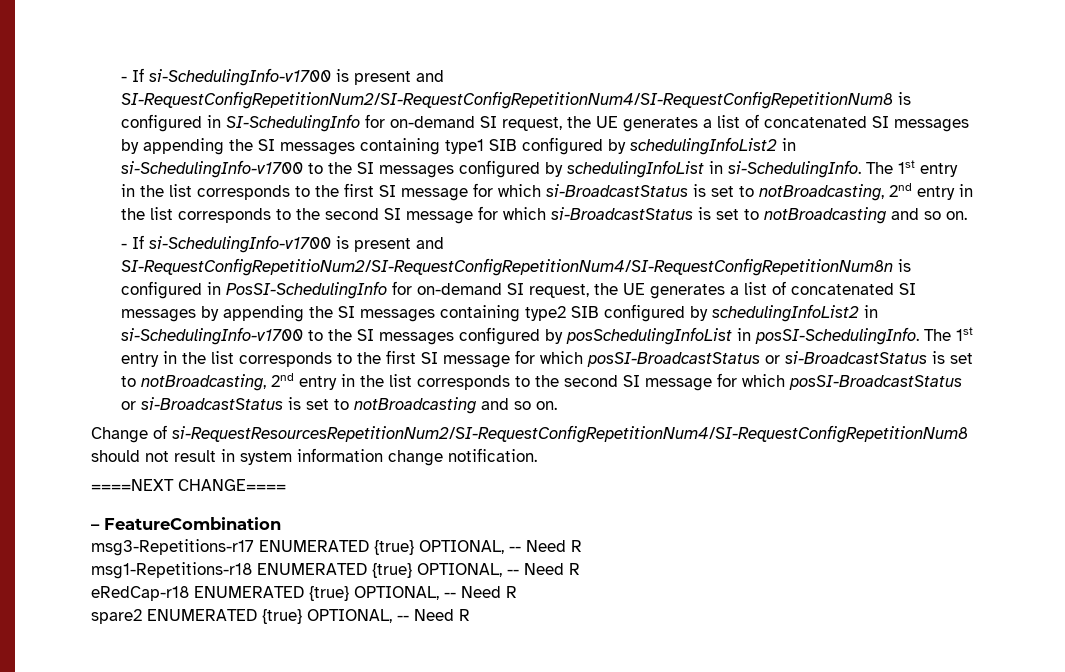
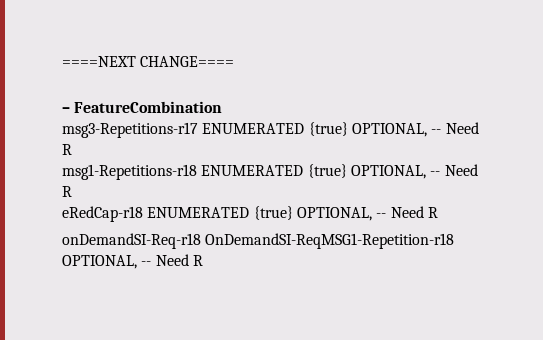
[121,68,445,86] [121,91,912,109] [121,114,970,132] [121,137,797,155] [121,160,959,178] [121,183,974,201] [121,206,968,224] [121,235,445,253] [121,258,912,276] [121,281,917,299] [121,304,879,322] [121,327,974,345] [121,350,974,368] [121,373,963,391] [121,397,558,414] [91,425,968,443] [91,448,537,466] - If si-SchedulingInfo-v1700 is present and SI-RequestConfigRepetitionNum2/SI-RequestConfigRepetitionNum4/SI-RequestConfigRepetitionNum8 is configured in SI-SchedulingInfo for on-demand SI request, the UE generates a list of concatenated SI messages by appending the SI messages containing type1 SIB configured by schedulingInfoList2 in si-SchedulingInfo-v1700 to the SI messages configured by schedulingInfoList in si-SchedulingInfo. The 1st entry in the list corresponds to the first SI message for which si-BroadcastStatus is set to notBroadcasting, 2nd entry in the list corresponds to the second SI message for which si-BroadcastStatus is set to notBroadcasting and so on. // - If si-SchedulingInfo-v1700 is present and SI-RequestConfigRepetitioNum2/SI-RequestConfigRepetitionNum4/SI-RequestConfigRepetitionNum8n is configured in PosSI-SchedulingInfo for on-demand SI request, the UE generates a list of concatenated SI messages by appending the SI messages containing type2 SIB configured by schedulingInfoList2 in si-SchedulingInfo-v1700 to the SI messages configured by posSchedulingInfoList in posSI-SchedulingInfo. The 1st entry in the list corresponds to the first SI message for which posSI-BroadcastStatus or si-BroadcastStatus is set to notBroadcasting, 2nd entry in the list corresponds to the second SI message for which posSI-BroadcastStatus or si-BroadcastStatus is set to notBroadcasting and so on. // Change of si-RequestResourcesRepetitionNum2/SI-RequestConfigRepetitionNum4/SI-RequestConfigRepetitionNum8 should not result in system information change notification. // -> (62, 61) none
[91,609,302,624] spare2 ENUMERATED {true} -> [62,233,455,249] onDemandSI-Req-r18 OnDemandSI-ReqMSG1-Repetition-r18

